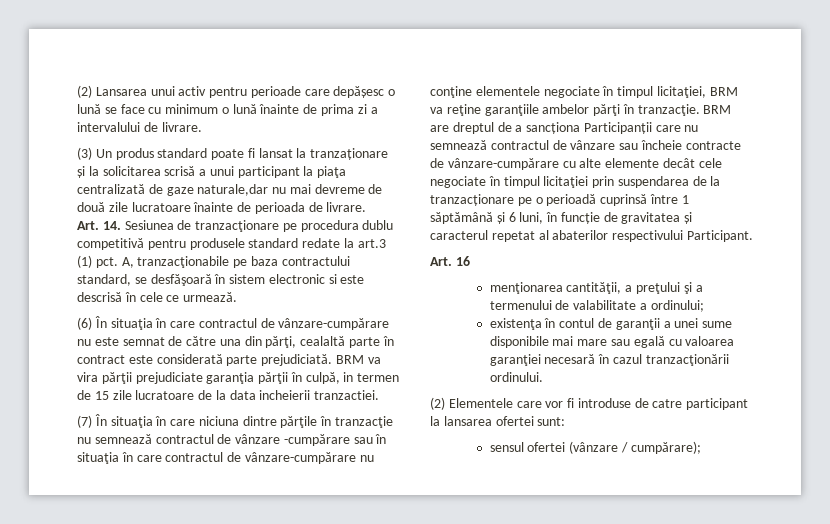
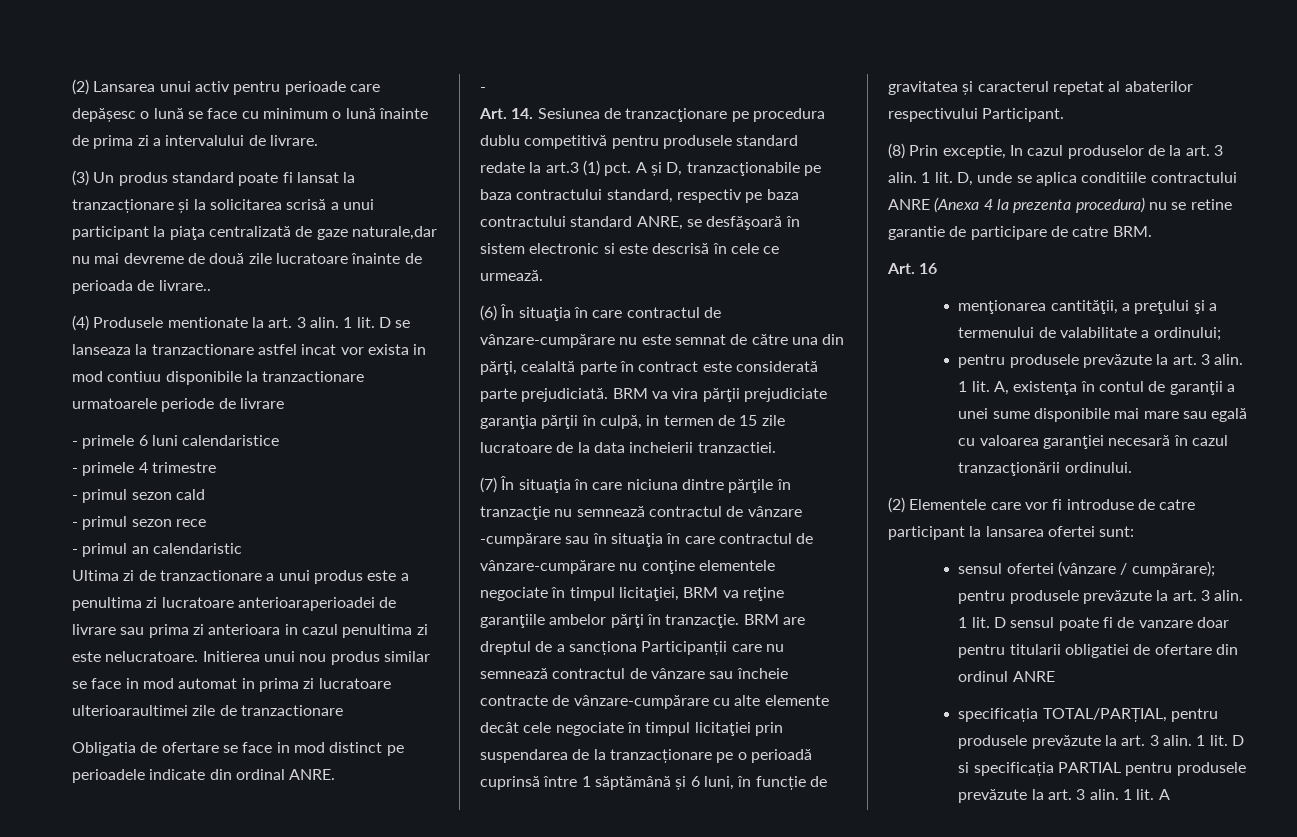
[310,148,389,160] tranzaționare -> [72,199,174,213] tranzacționare
[326,202,367,212] livrare. -> [158,280,211,291] [72,315,411,331] [72,344,427,355] [72,371,365,385] [72,398,284,412] [72,435,280,449] [72,462,216,476] [72,489,205,503] [72,516,206,530] [72,543,242,557] [72,570,409,584] [72,597,397,611] [72,624,428,638] [72,651,430,665] [72,678,391,692] [72,705,343,716] [72,742,404,756] [72,769,336,783] [480,87,486,92] livrare.. // (4) Produsele mentionate la art. 3 alin. 1 lit. D se lanseaza la tranzactionare astfel incat vor exista in mod contiuu disponibile la tranzactionare urmatoarele periode de livrare // - primele 6 luni calendaristice // - primele 4 trimestre // - primul sezon cald // - primul sezon rece // - primul an calendaristic // Ultima zi de tranzactionare a unui produs este a penultima zi lucratoare anterioaraperioadei de livrare sau prima zi anterioara in cazul penultima zi este nelucratoare. Initierea unui nou produs similar se face in mod automat in prima zi lucratoare ulterioaraultimei zile de tranzactionare // Obligatia de ofertare se face in mod distinct pe perioadele indicate din ordinal ANRE. // -
[121,257,134,268] A, -> [635,162,683,176] A și D,
(131, 280) none -> [676,189,799,203] [480,216,683,230] respectiv pe baza contractului standard ANRE,
(753, 236) none -> [888,143,1223,159] [888,172,1237,186] [888,197,1232,213] [888,226,1152,240] // (8) Prin exceptie, In cazul produselor de la art. 3 alin. 1 lit. D, unde se aplica conditiile contractului ANRE (Anexa 4 la prezenta procedura) nu se retine garantie de participare de catre BRM.
(704, 306) none -> [958,354,1244,368] [958,381,1009,395] pentru produsele prevăzute la art. 3 alin. 1 lit. A,
(701, 447) none -> [958,590,1244,604] [958,617,1229,631] [958,644,1238,658] [958,671,1055,682] [958,708,1218,722] [958,735,1244,749] [958,762,1246,776] [958,789,1170,803] pentru produsele prevăzute la art. 3 alin. 1 lit. D sensul poate fi de vanzare doar pentru titularii obligatiei de ofertare din ordinul ANRE // specificația TOTAL/PARȚIAL, pentru produsele prevăzute la art. 3 alin. 1 lit. D si specificația PARTIAL pentru produsele prevăzute la art. 3 alin. 1 lit. A

